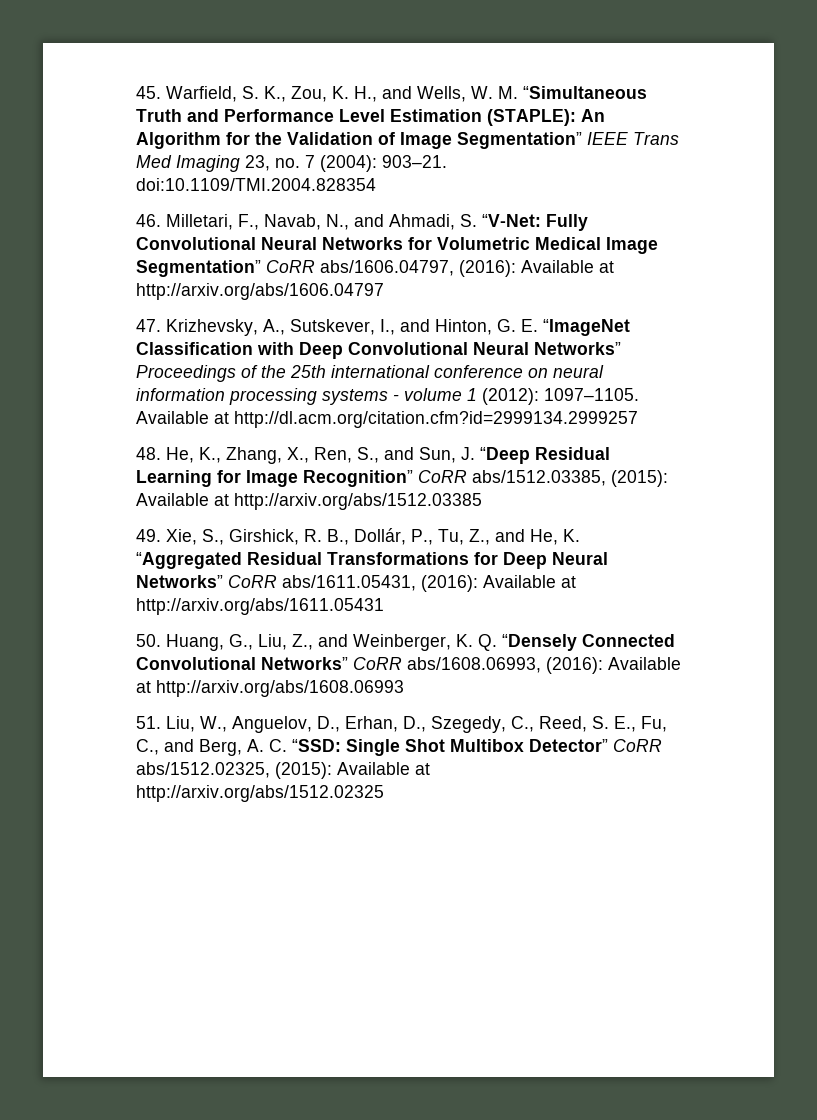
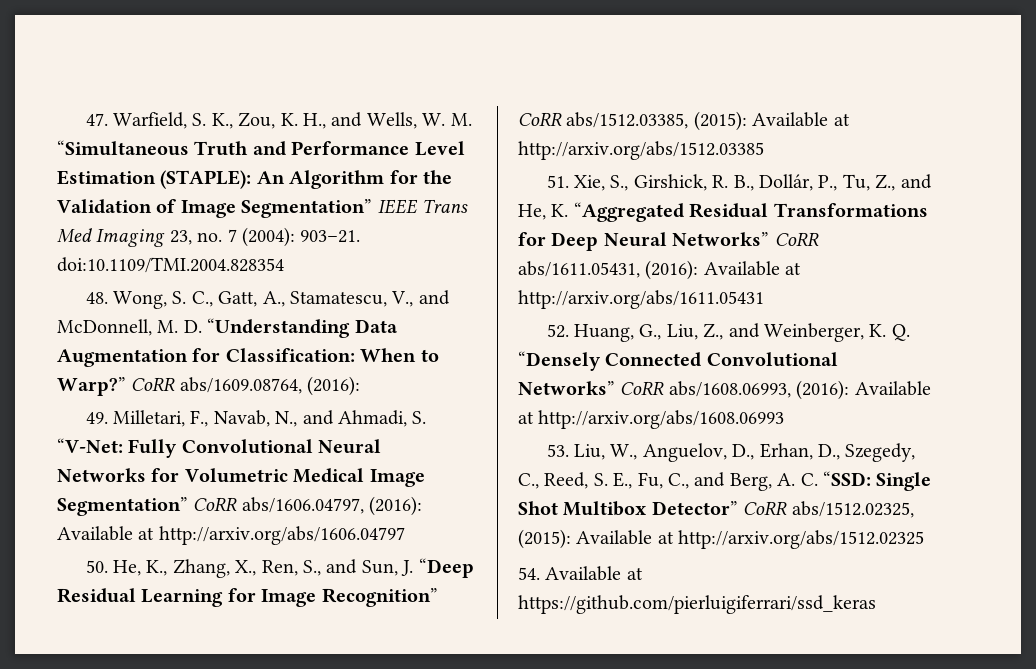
[136,86,161,99] 45. -> [85,113,108,126] 47.
[136,214,161,227] 46. -> [85,290,450,309] [57,318,398,338] [57,348,439,367] [57,376,361,396] [85,412,108,424] 48. Wong, S. C., Gatt, A., Stamatescu, V., and McDonnell, M. D. “Understanding Data Augmentation for Classification: When to Warp?” CoRR abs/1609.08764, (2016): // 49.
[136,319,630,336] [136,342,621,359] [136,365,604,382] [136,388,639,405] [136,411,638,428] [136,447,161,460] 47. Krizhevsky, A., Sutskever, I., and Hinton, G. E. “ImageNet Classification with Deep Convolutional Neural Networks” Proceedings of the 25th international conference on neural information processing systems - volume 1 (2012): 1097–1105. Available at http://dl.acm.org/citation.cfm?id=2999134.2999257 // 48. -> [85,560,108,573] 50.
[136,529,161,542] 49. -> [546,175,569,188] 51.
[136,634,161,647] 50. -> [546,324,569,338] 52.
[136,716,161,729] 51. -> [546,444,569,457] 53.
(384, 793) none -> [518,566,643,581] [518,595,876,614] // 54. Available at https://github.com/pierluigiferrari/ssd_keras

